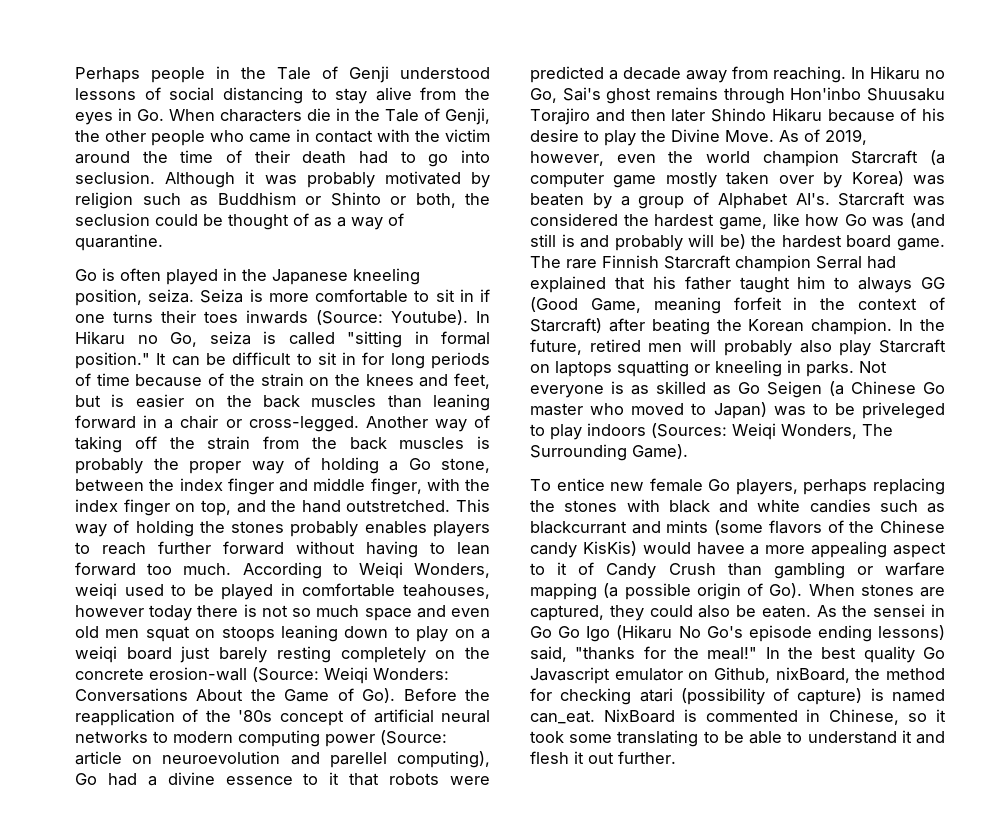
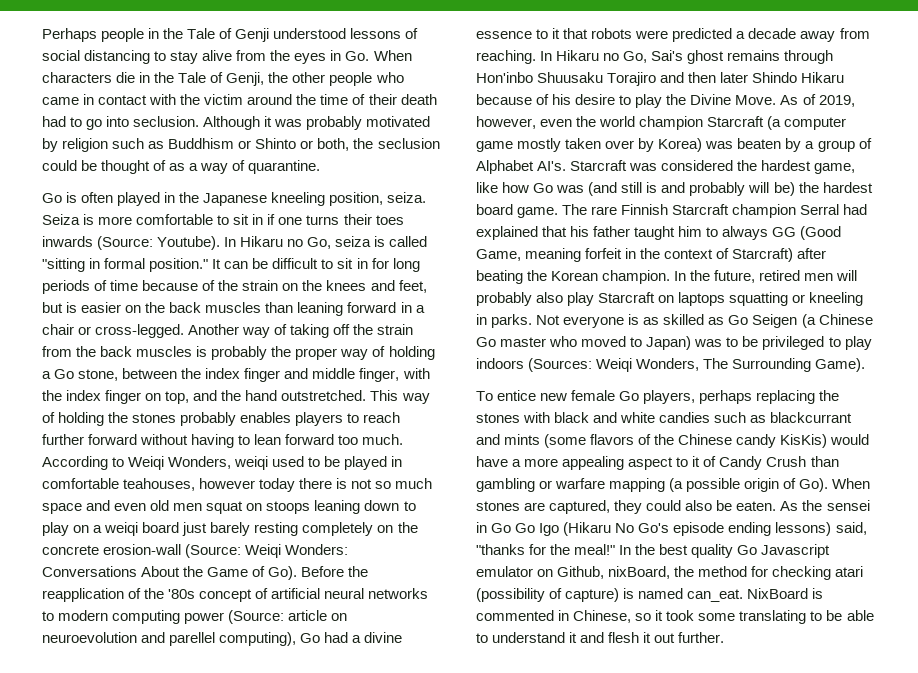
[862,402,945,419] priveleged -> [762,336,825,350] privileged
[696,542,745,555] havee -> [476,456,508,467] have

